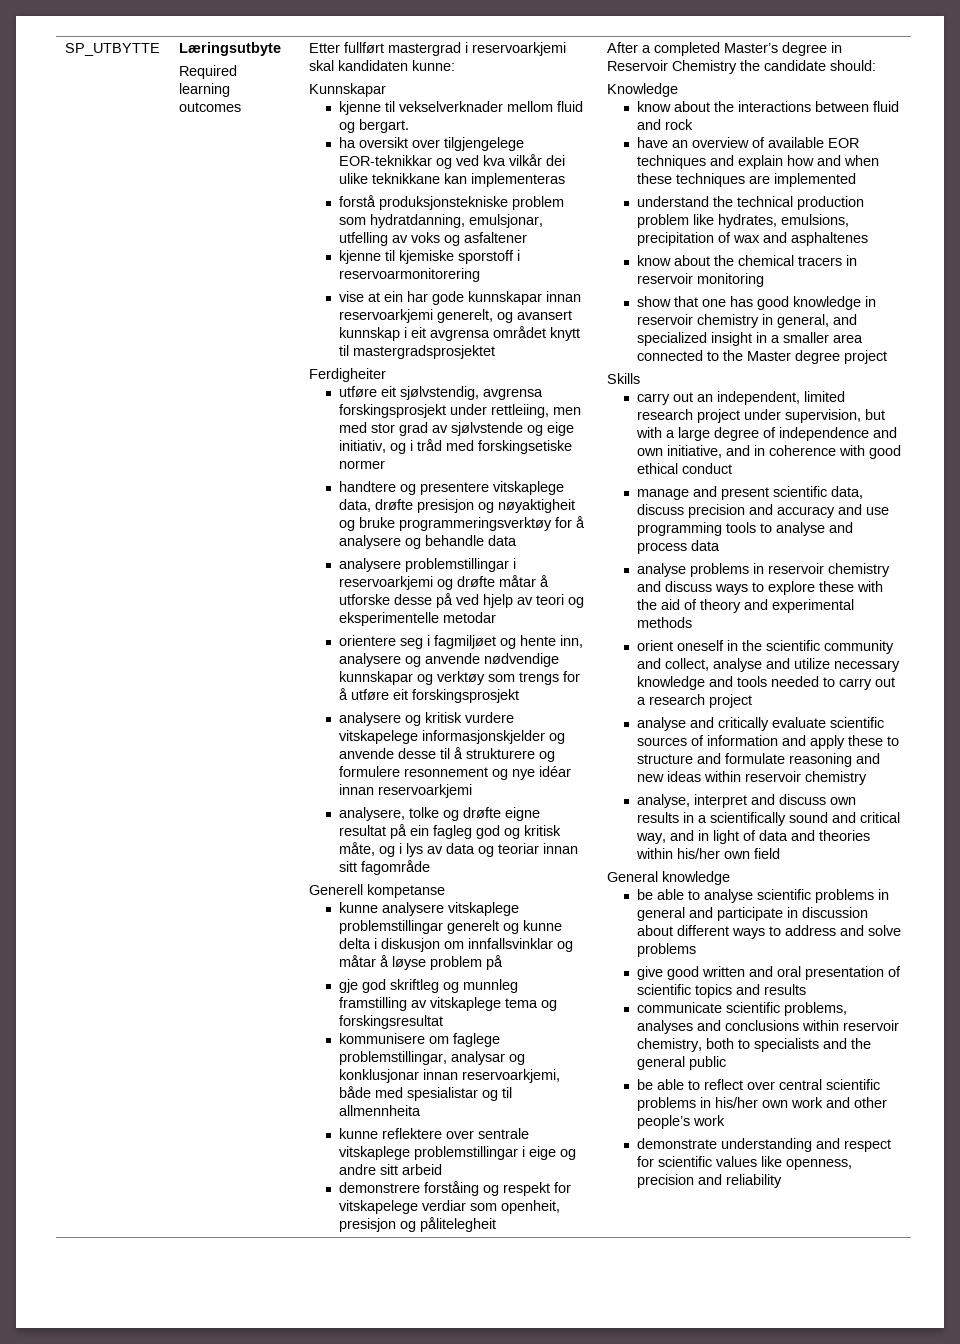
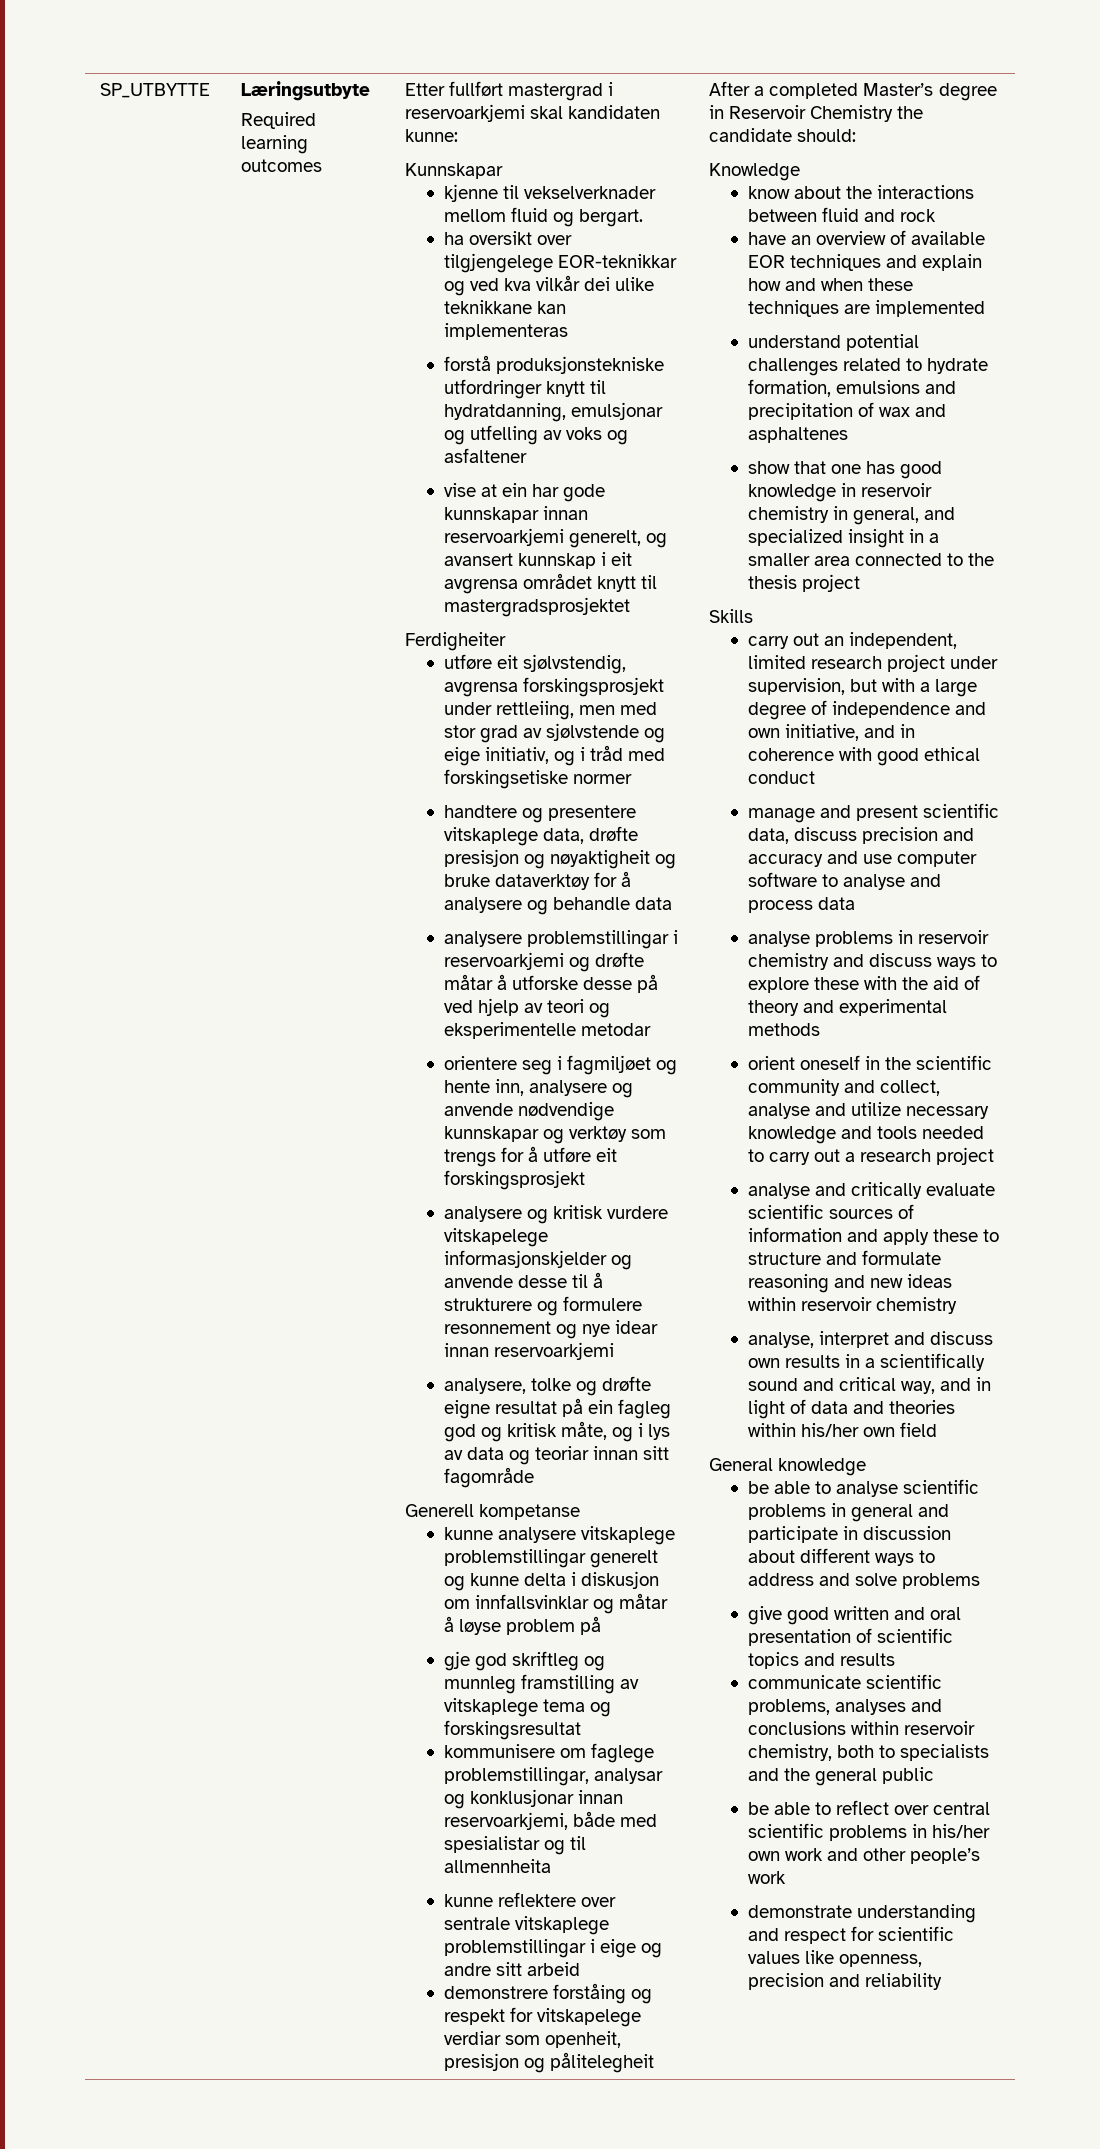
[511,196,564,210] [338,214,543,228] problem som hydratdanning, emulsjonar, -> [443,379,606,399] [443,402,663,422] [443,430,465,445] utfordringer knytt til hydratdanning, emulsjonar og
[338,250,520,264] [338,268,480,282] // kjenne til kjemiske sporstoff i reservoarmonitorering -> (527, 455) none
[398,517,552,531] programmeringsverktøy -> [494,874,590,890] dataverktøy
[538,766,571,777] idéar -> [615,1320,659,1334] idear
[712,196,864,210] [636,214,849,228] the technical production problem like hydrates, emulsions, -> [845,334,919,351] [747,358,989,376] [747,379,956,397] potential challenges related to hydrate formation, emulsions and
[636,255,857,266] [636,273,764,287] // know about the chemical tracers in reservoir monitoring -> (848, 435) none
[746,350,840,364] Master degree -> [747,575,797,589] thesis
[636,522,756,536] programming tools -> [897,851,978,867] [747,872,817,887] computer software

